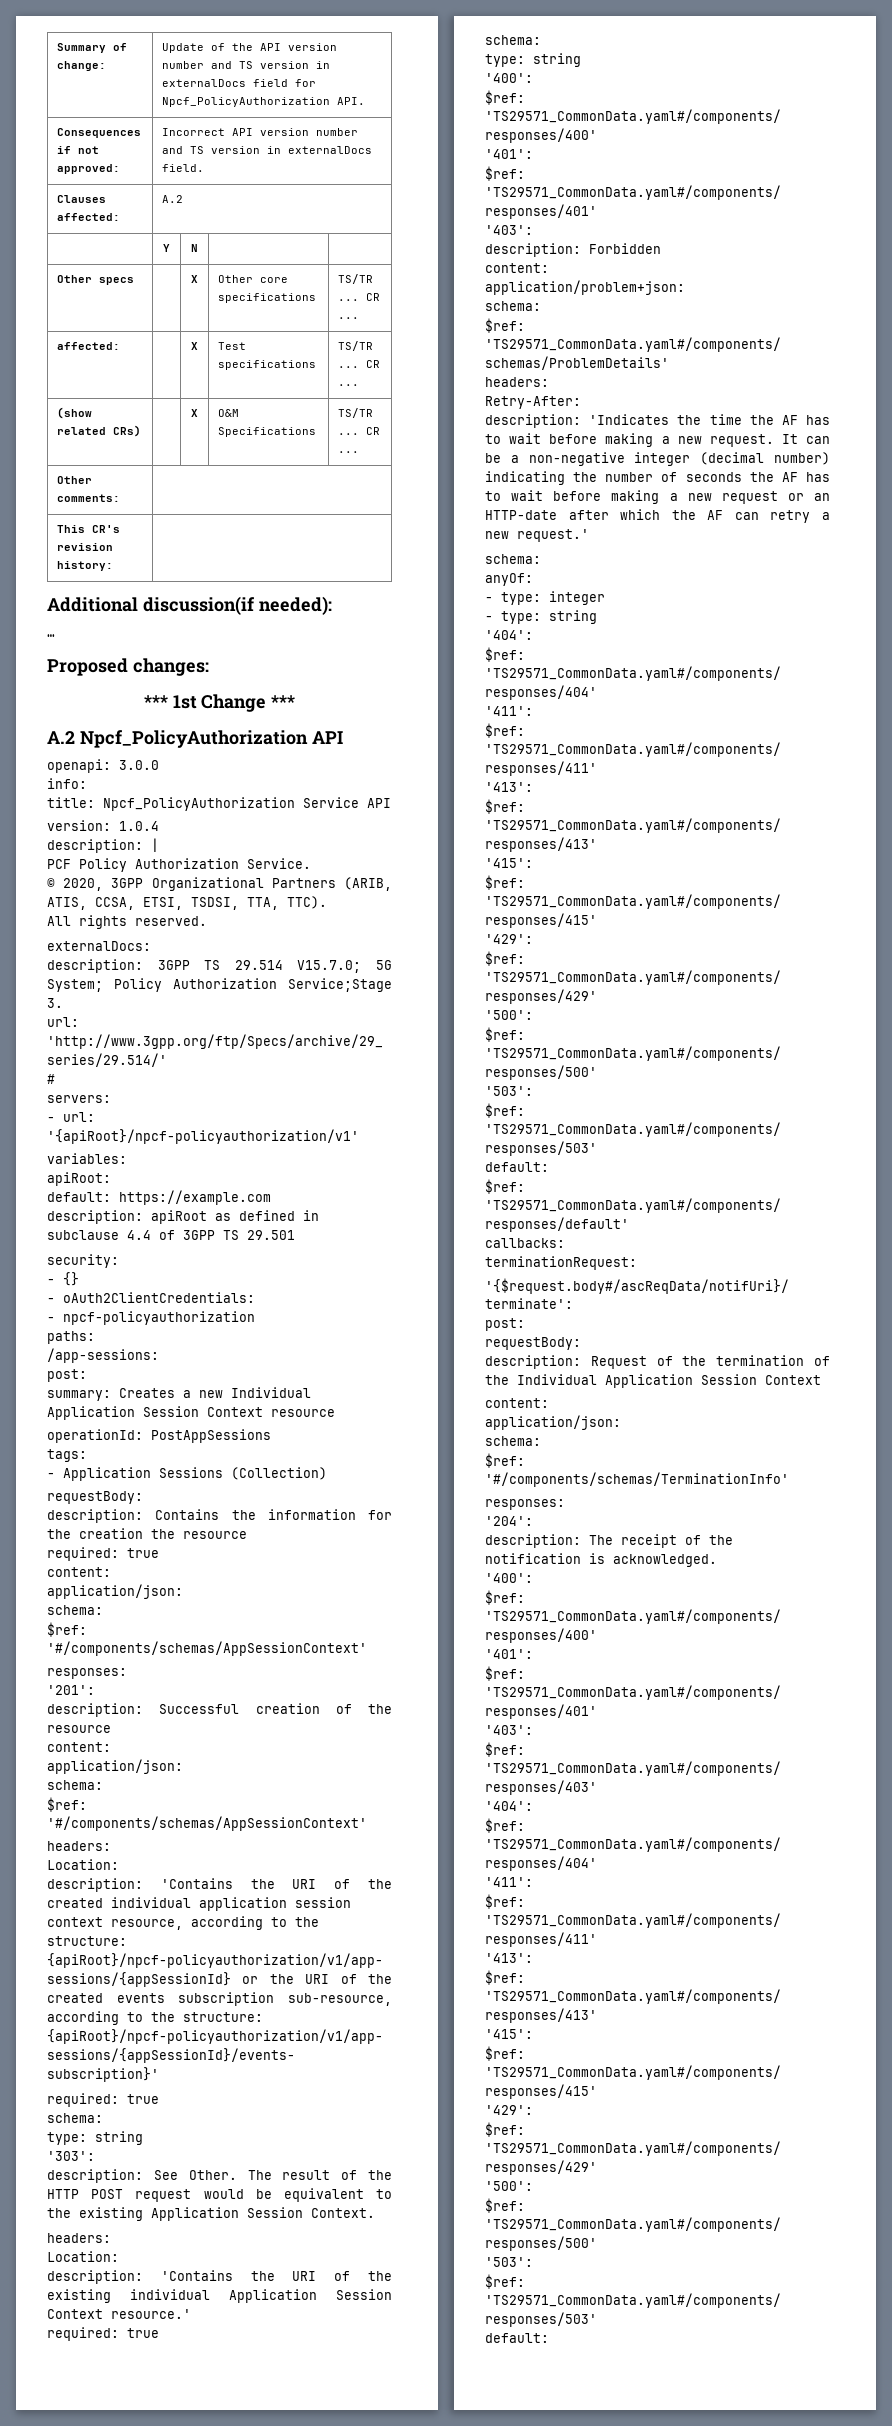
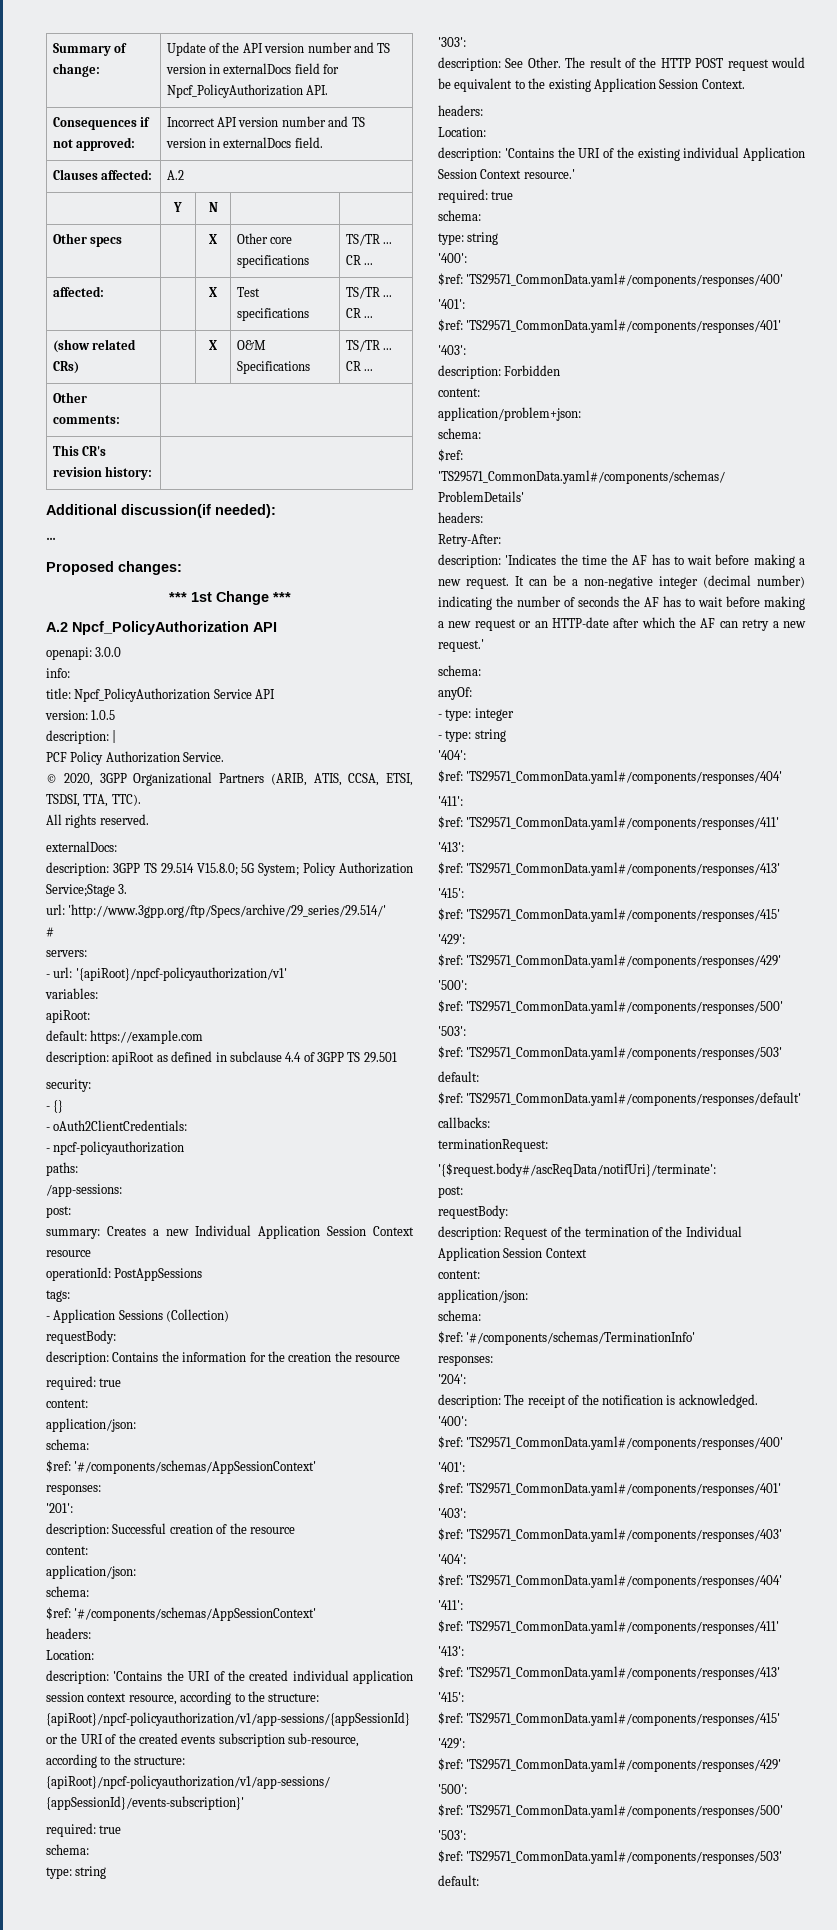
[119,821,159,831] 1.0.4 -> [91,710,116,720] 1.0.5
[297,960,362,973] V15.7.0; -> [196,863,238,876] V15.8.0;

